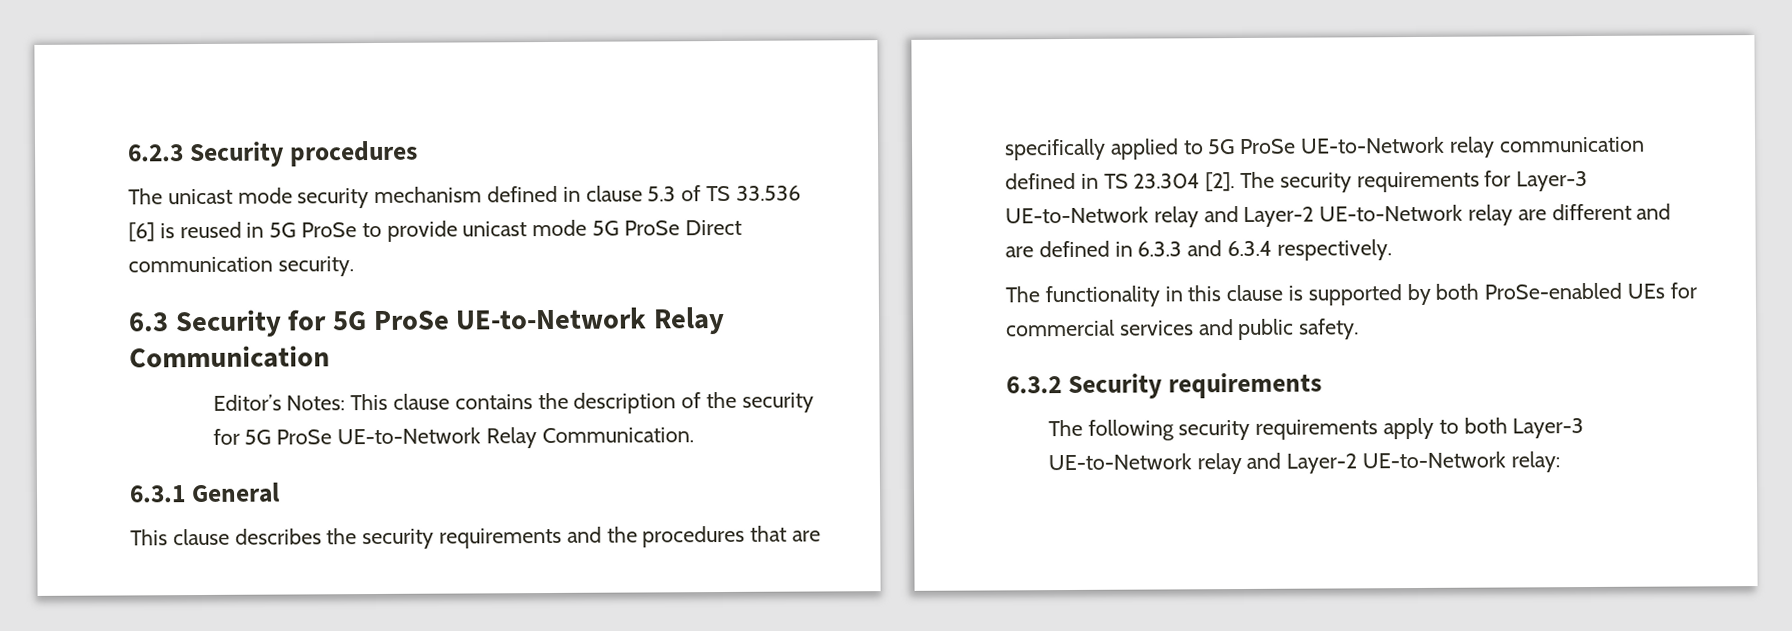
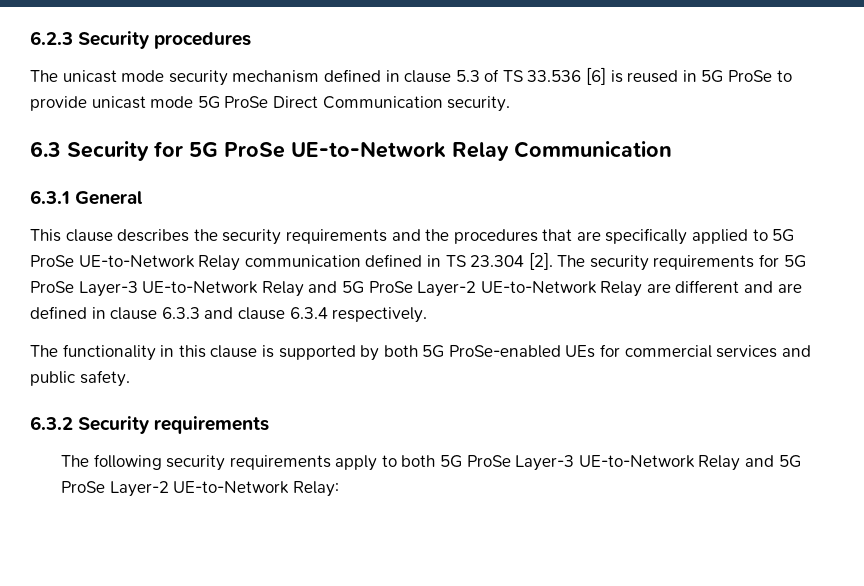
[128,256,273,273] communication -> [322,96,443,109] Communication
[212,391,814,414] [212,427,694,449] // Editor’s Notes: This clause contains the description of the security for 5G ProSe UE-to-Network Relay Communication. -> (672, 149) none
[1448,136,1495,158] relay -> [198,255,241,271] Relay
[1516,171,1589,192] [1005,204,1514,228] Layer-3 UE-to-Network relay and Layer-2 UE-to-Network relay -> [783,255,806,268] [30,281,643,297] 5G ProSe Layer-3 UE-to-Network Relay and 5G ProSe Layer-2 UE-to-Network Relay
(1133, 249) none -> [110,307,158,320] clause
(1223, 248) none -> [237,307,285,320] clause
(1480, 291) none -> [422,345,445,358] 5G
[1512,418,1585,439] [1047,451,1560,475] Layer-3 UE-to-Network relay and Layer-2 UE-to-Network relay: -> [440,455,801,471] [60,481,339,497] 5G ProSe Layer-3 UE-to-Network Relay and 5G ProSe Layer-2 UE-to-Network Relay:

